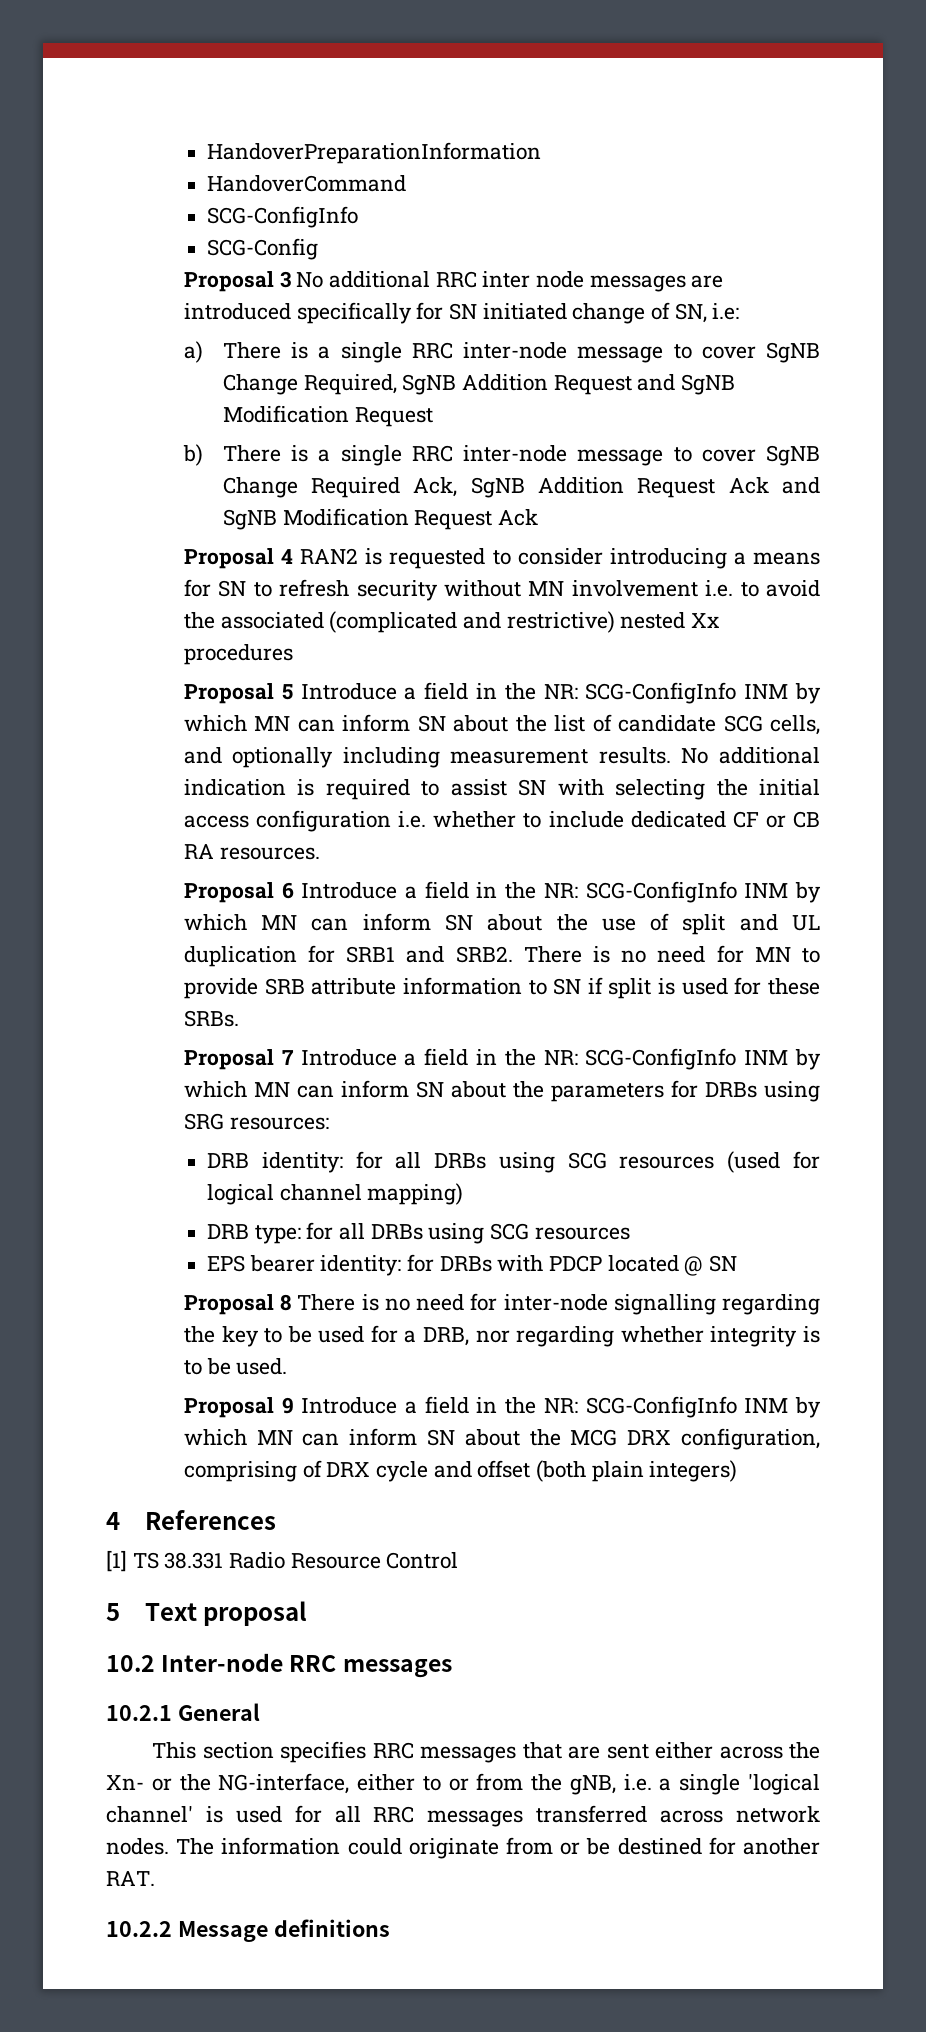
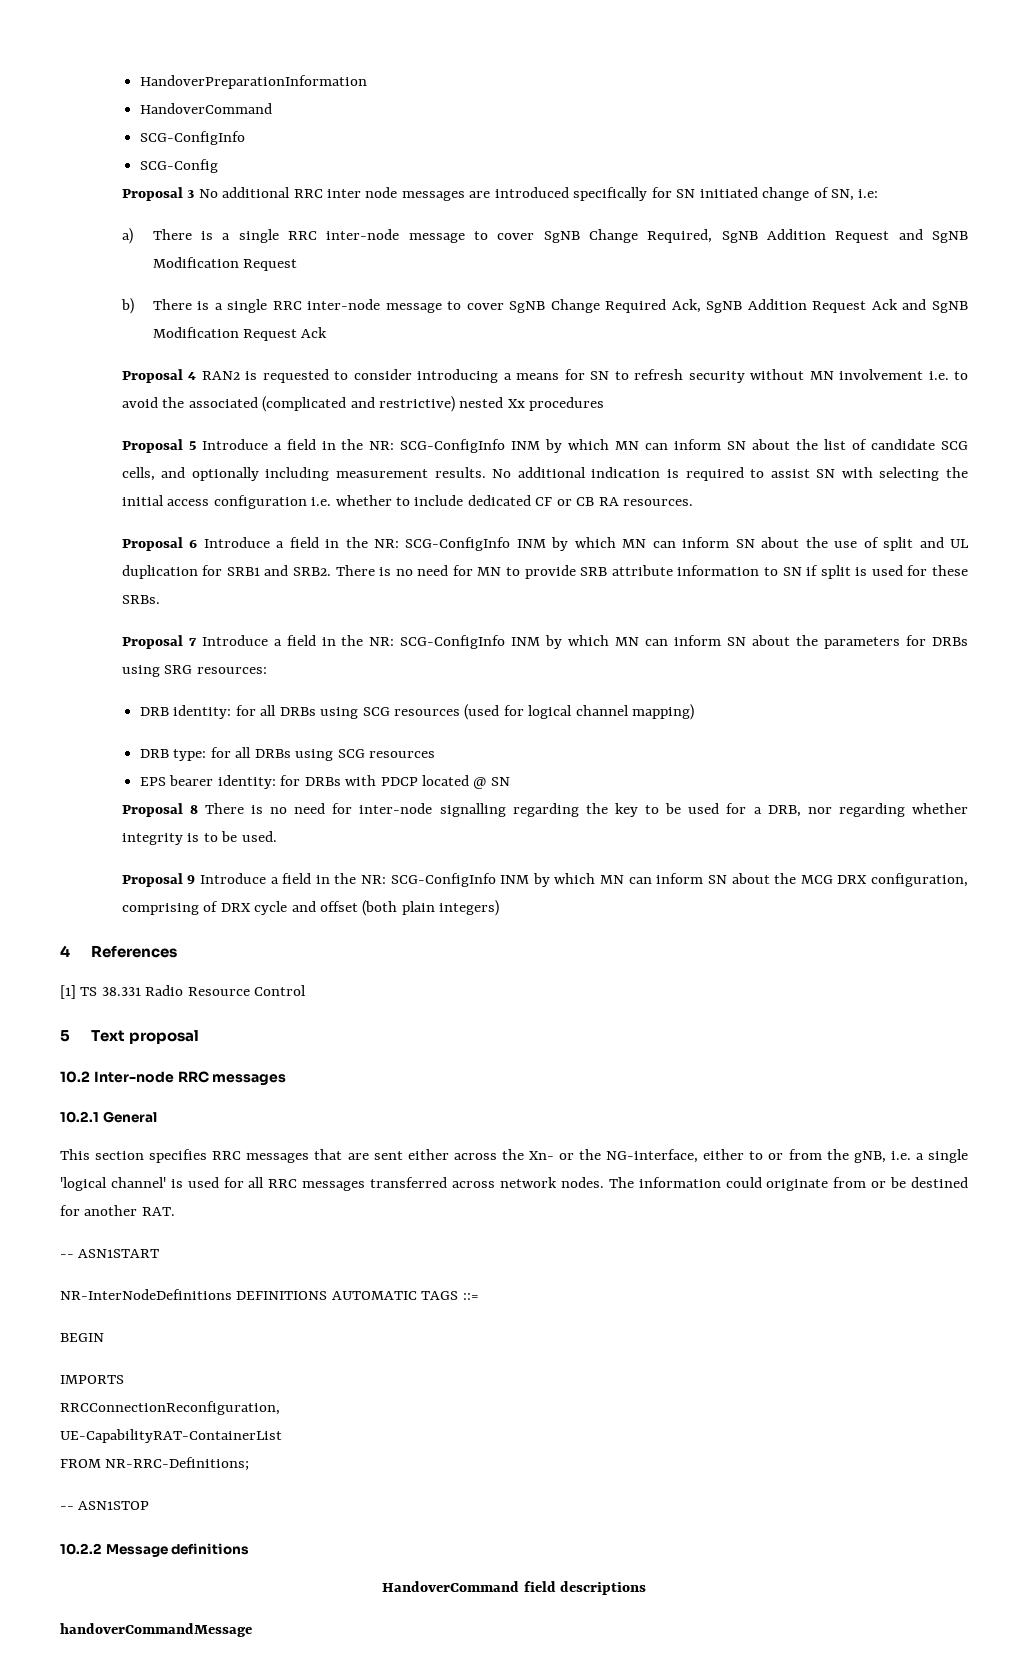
(155, 1878) none -> [60,1249,160,1258] [60,1289,479,1300] [60,1333,104,1342] [60,1375,124,1384] [60,1401,280,1415] [60,1429,282,1443] [60,1457,250,1471] [60,1501,150,1510] // -- ASN1START // NR-InterNodeDefinitions DEFINITIONS AUTOMATIC TAGS ::= // BEGIN // IMPORTS // RRCConnectionReconfiguration, // UE-CapabilityRAT-ContainerList // FROM NR-RRC-Definitions; // -- ASN1STOP
(390, 1928) none -> [382,1581,646,1595] [60,1623,252,1637] // HandoverCommand field descriptions // handoverCommandMessage

